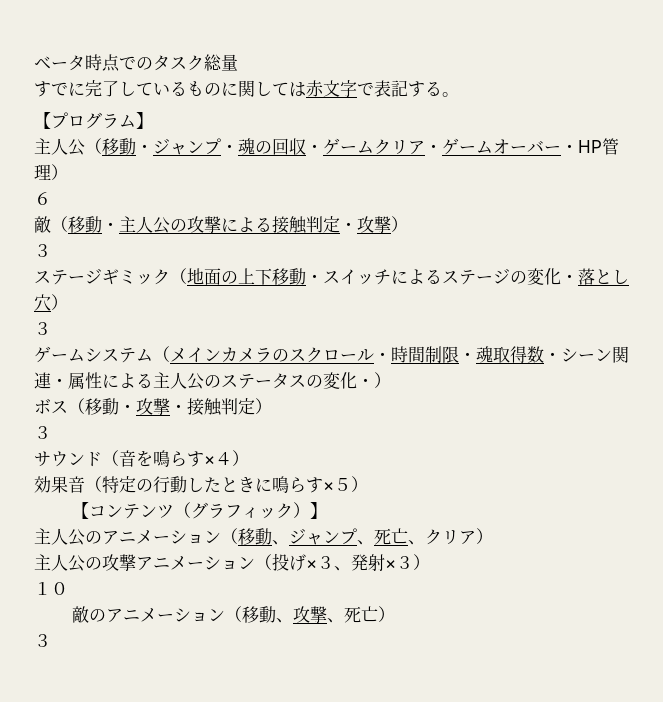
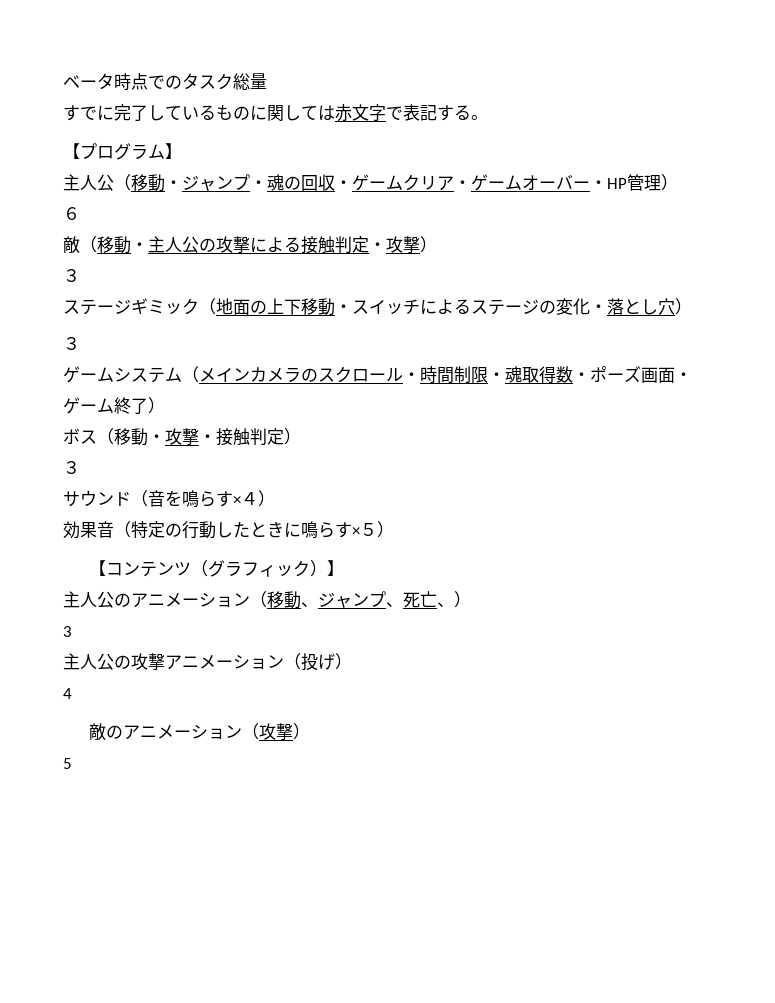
[561,346,629,363] [34,372,374,390] シーン関連・属性による主人公のステータスの変化・ -> [590,366,692,383] [63,397,148,414] ポーズ画面・ゲーム終了
[425,528,493,545] クリア） -> [454,591,471,608] [63,626,72,637] ） // 3
[306,554,430,571] [34,582,68,595] ×３、発射×３） // １０ -> [335,653,352,670] [63,688,72,699] ） // 4
[241,606,395,623] [34,634,51,647] 移動、攻撃、死亡） // ３ -> [258,723,310,740] [63,758,72,769] 攻撃） // 5

